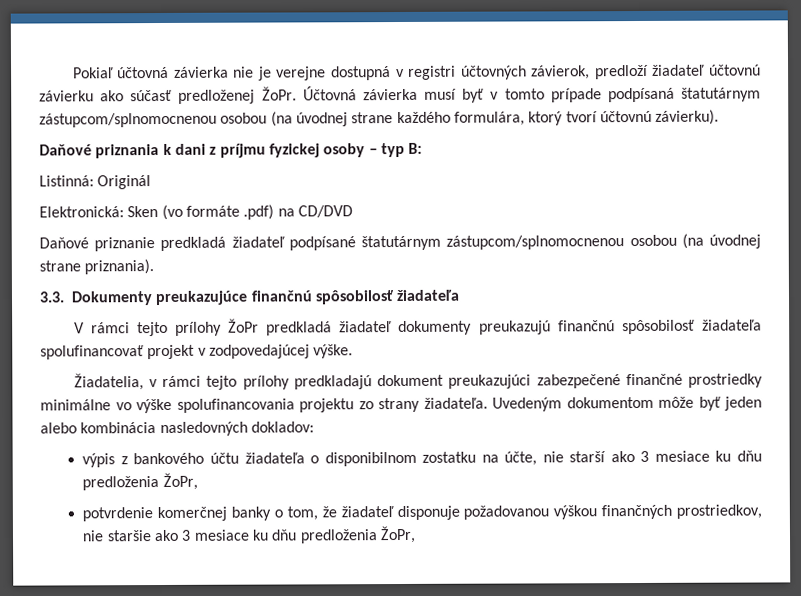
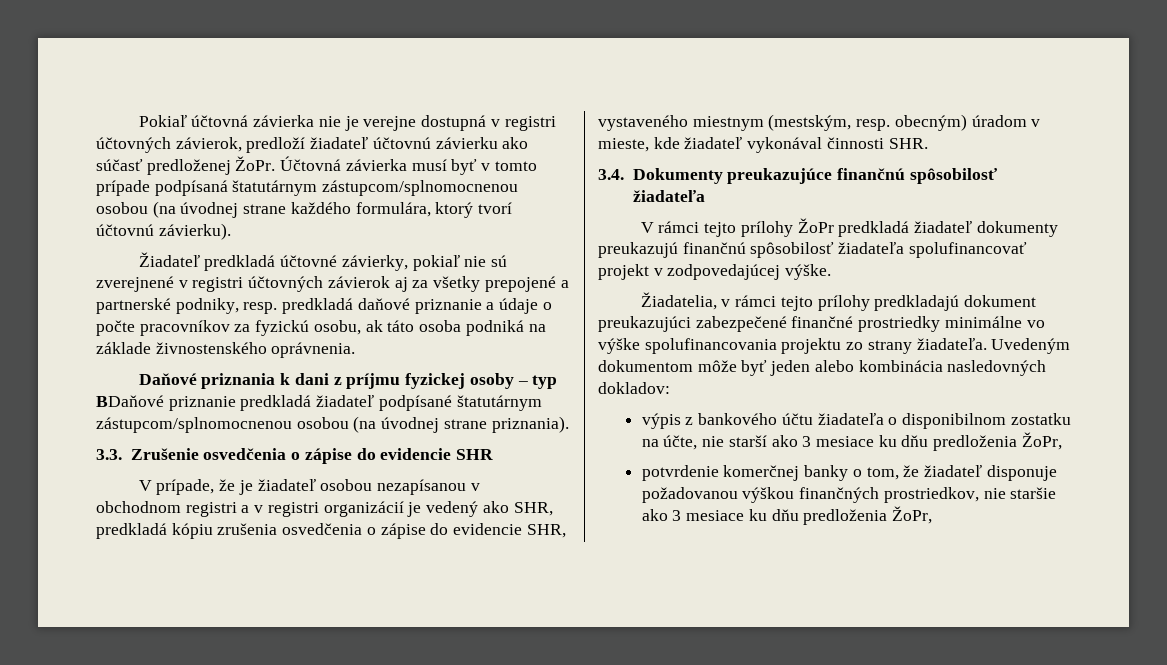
(720, 117) none -> [138,252,508,271] [96,276,569,292] [96,298,552,314] [96,320,546,336] [96,342,356,358] // Žiadateľ predkladá účtovné závierky, pokiaľ nie sú zverejnené v registri účtovných závierok aj za všetky prepojené a partnerské podniky, resp. predkladá daňové priznanie a údaje o počte pracovníkov za fyzickú osobu, ak táto osoba podniká na základe živnostenského oprávnenia.
[408,142,423,154] [39,175,152,190] [39,204,353,220] [39,237,89,249] B: // Listinná: Originál // Elektronická: Sken (vo formáte .pdf) na CD/DVD // Daňové -> [96,395,164,407] BDaňové
(65, 297) none -> [130,448,494,464] [138,479,480,495] [96,501,553,517] [96,523,566,539] [598,114,1041,131] [598,137,928,153] [598,169,624,180] Zrušenie osvedčenia o zápise do evidencie SHR // V prípade, že je žiadateľ osobou nezapísanou v obchodnom registri a v registri organizácií je vedený ako SHR, predkladá kópiu zrušenia osvedčenia o zápise do evidencie SHR, vystaveného miestnym (mestským, resp. obecným) úradom v mieste, kde žiadateľ vykonával činnosti SHR. // 3.4.

